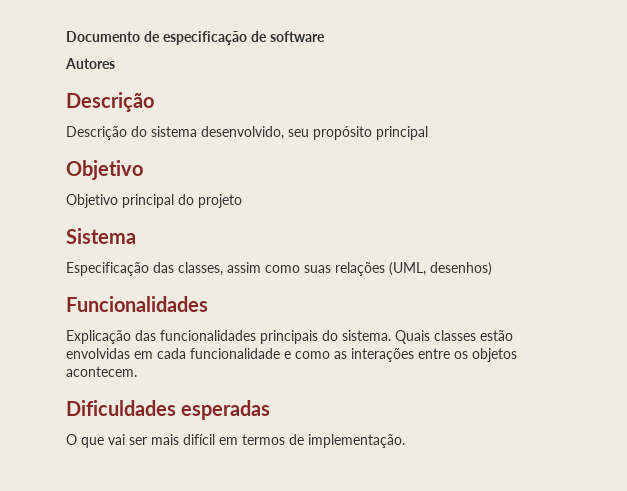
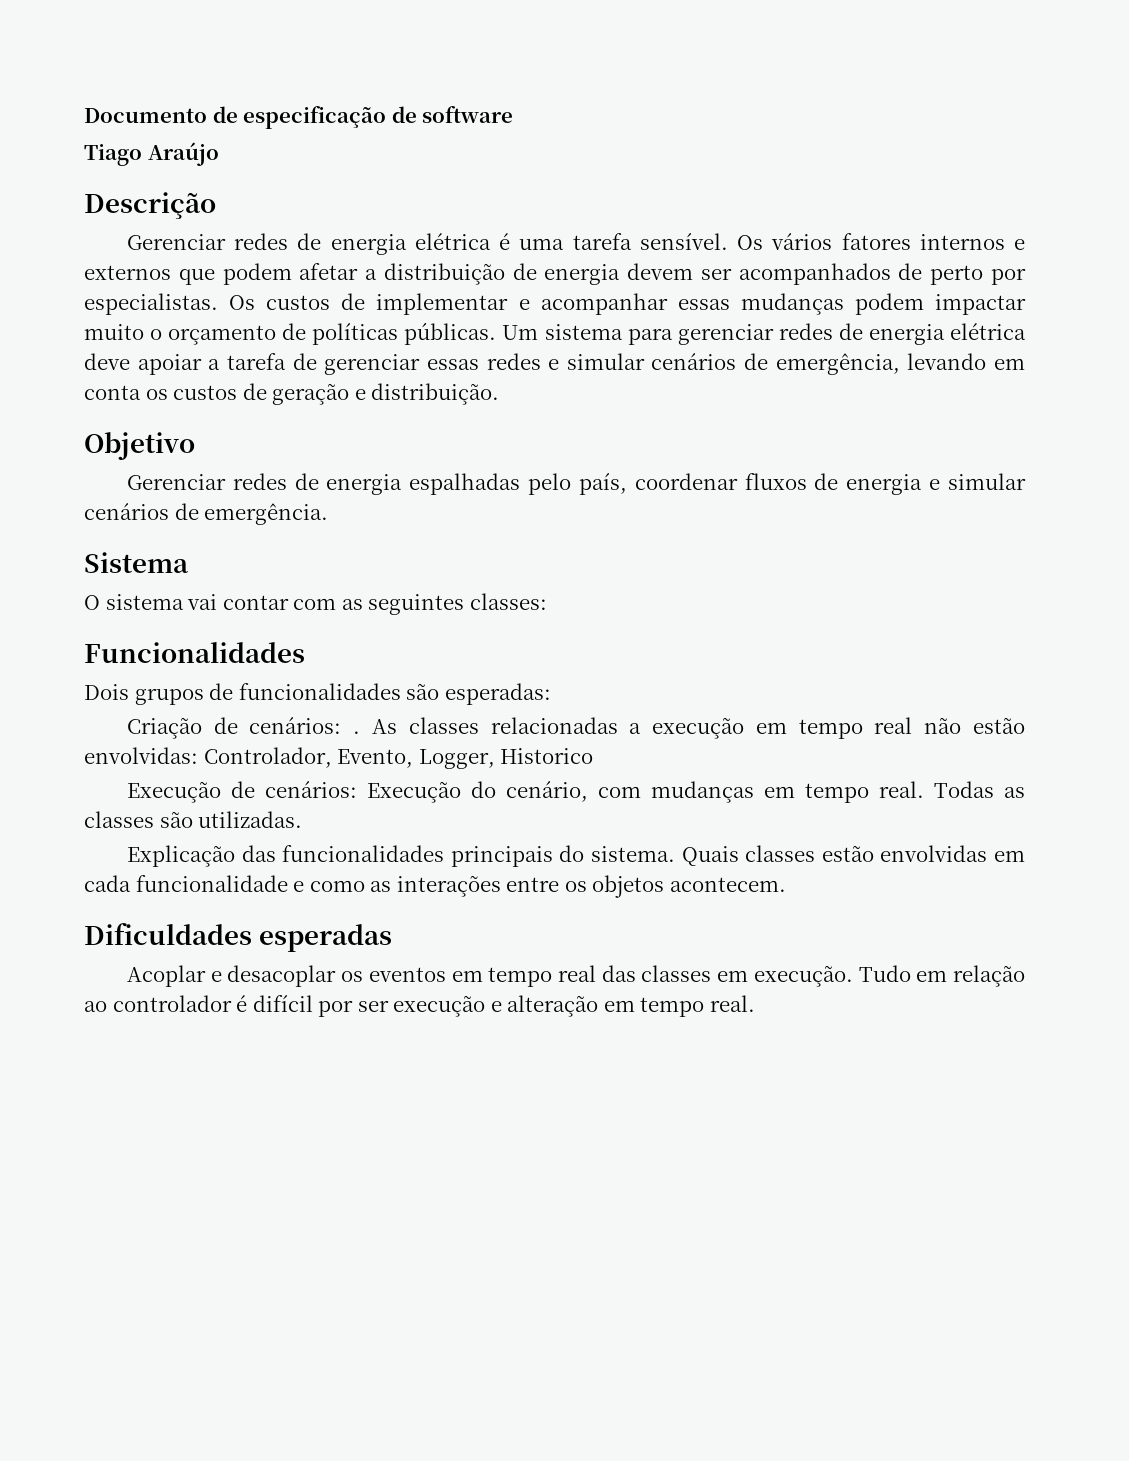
[65,58,115,69] Autores -> [84,142,219,166] Tiago Araújo
[66,126,428,140] [66,160,143,180] [66,194,242,208] [66,228,136,244] [66,262,492,276] [66,296,208,312] Descrição do sistema desenvolvido, seu propósito principal // Objetivo // Objetivo principal do projeto // Sistema // Especificação das classes, assim como suas relações (UML, desenhos) // Funcionalidades -> [126,233,1026,255] [84,263,1027,285] [84,293,1027,315] [84,322,1027,345] [84,353,1025,375] [84,383,500,405] [84,432,195,460] [126,473,1026,495] [84,503,329,525] [84,552,189,573] [84,593,547,615] [84,642,305,663] [84,683,551,705] [126,717,1026,739] [84,747,594,769] [126,781,1026,803] [84,811,303,828] Gerenciar redes de energia elétrica é uma tarefa sensível. Os vários fatores internos e externos que podem afetar a distribuição de energia devem ser acompanhados de perto por especialistas. Os custos de implementar e acompanhar essas mudanças podem impactar muito o orçamento de políticas públicas. Um sistema para gerenciar redes de energia elétrica deve apoiar a tarefa de gerenciar essas redes e simular cenários de emergência, levando em conta os custos de geração e distribuição. // Objetivo // Gerenciar redes de energia espalhadas pelo país, coordenar fluxos de energia e simular cenários de emergência. // Sistema // O sistema vai contar com as seguintes classes: // Funcionalidades // Dois grupos de funcionalidades são esperadas: // Criação de cenários: . As classes relacionadas a execução em tempo real não estão envolvidas: Controlador, Evento, Logger, Historico // Execução de cenários: Execução do cenário, com mudanças em tempo real. Todas as classes são utilizadas.
[66,434,405,448] O que vai ser mais difícil em termos de implementação. -> [126,965,1025,987] [84,995,755,1017] Acoplar e desacoplar os eventos em tempo real das classes em execução. Tudo em relação ao controlador é difícil por ser execução e alteração em tempo real.

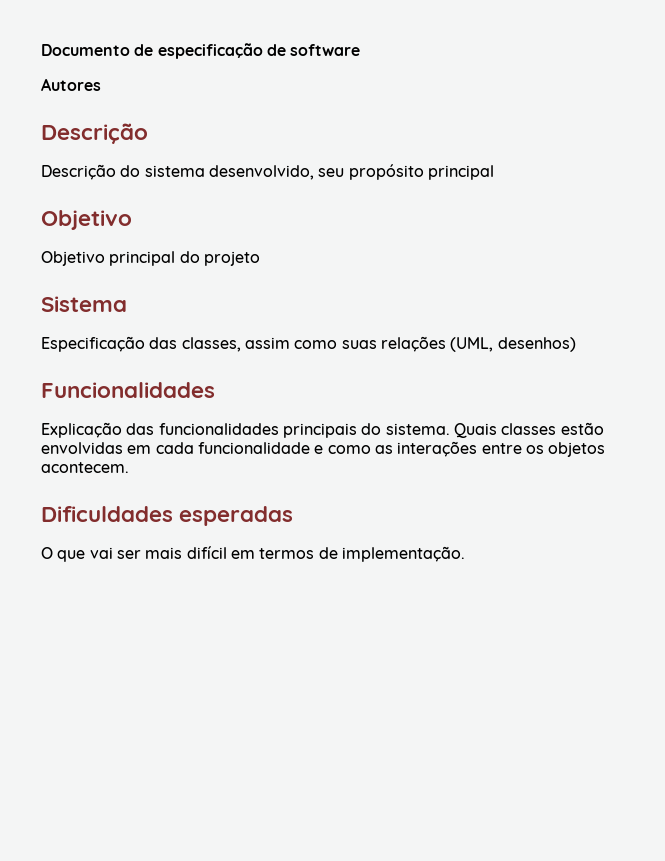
[84,142,219,166] Tiago Araújo -> [41,78,101,91] Autores
[126,233,1026,255] [84,263,1027,285] [84,293,1027,315] [84,322,1027,345] [84,353,1025,375] [84,383,500,405] [84,432,195,460] [126,473,1026,495] [84,503,329,525] [84,552,189,573] [84,593,547,615] [84,642,305,663] [84,683,551,705] [126,717,1026,739] [84,747,594,769] [126,781,1026,803] [84,811,303,828] Gerenciar redes de energia elétrica é uma tarefa sensível. Os vários fatores internos e externos que podem afetar a distribuição de energia devem ser acompanhados de perto por especialistas. Os custos de implementar e acompanhar essas mudanças podem impactar muito o orçamento de políticas públicas. Um sistema para gerenciar redes de energia elétrica deve apoiar a tarefa de gerenciar essas redes e simular cenários de emergência, levando em conta os custos de geração e distribuição. // Objetivo // Gerenciar redes de energia espalhadas pelo país, coordenar fluxos de energia e simular cenários de emergência. // Sistema // O sistema vai contar com as seguintes classes: // Funcionalidades // Dois grupos de funcionalidades são esperadas: // Criação de cenários: . As classes relacionadas a execução em tempo real não estão envolvidas: Controlador, Evento, Logger, Historico // Execução de cenários: Execução do cenário, com mudanças em tempo real. Todas as classes são utilizadas. -> [41,164,494,180] [41,210,132,230] [41,251,260,266] [41,296,127,312] [41,336,576,352] [41,382,215,398] Descrição do sistema desenvolvido, seu propósito principal // Objetivo // Objetivo principal do projeto // Sistema // Especificação das classes, assim como suas relações (UML, desenhos) // Funcionalidades
[126,965,1025,987] [84,995,755,1017] Acoplar e desacoplar os eventos em tempo real das classes em execução. Tudo em relação ao controlador é difícil por ser execução e alteração em tempo real. -> [41,546,465,562] O que vai ser mais difícil em termos de implementação.

